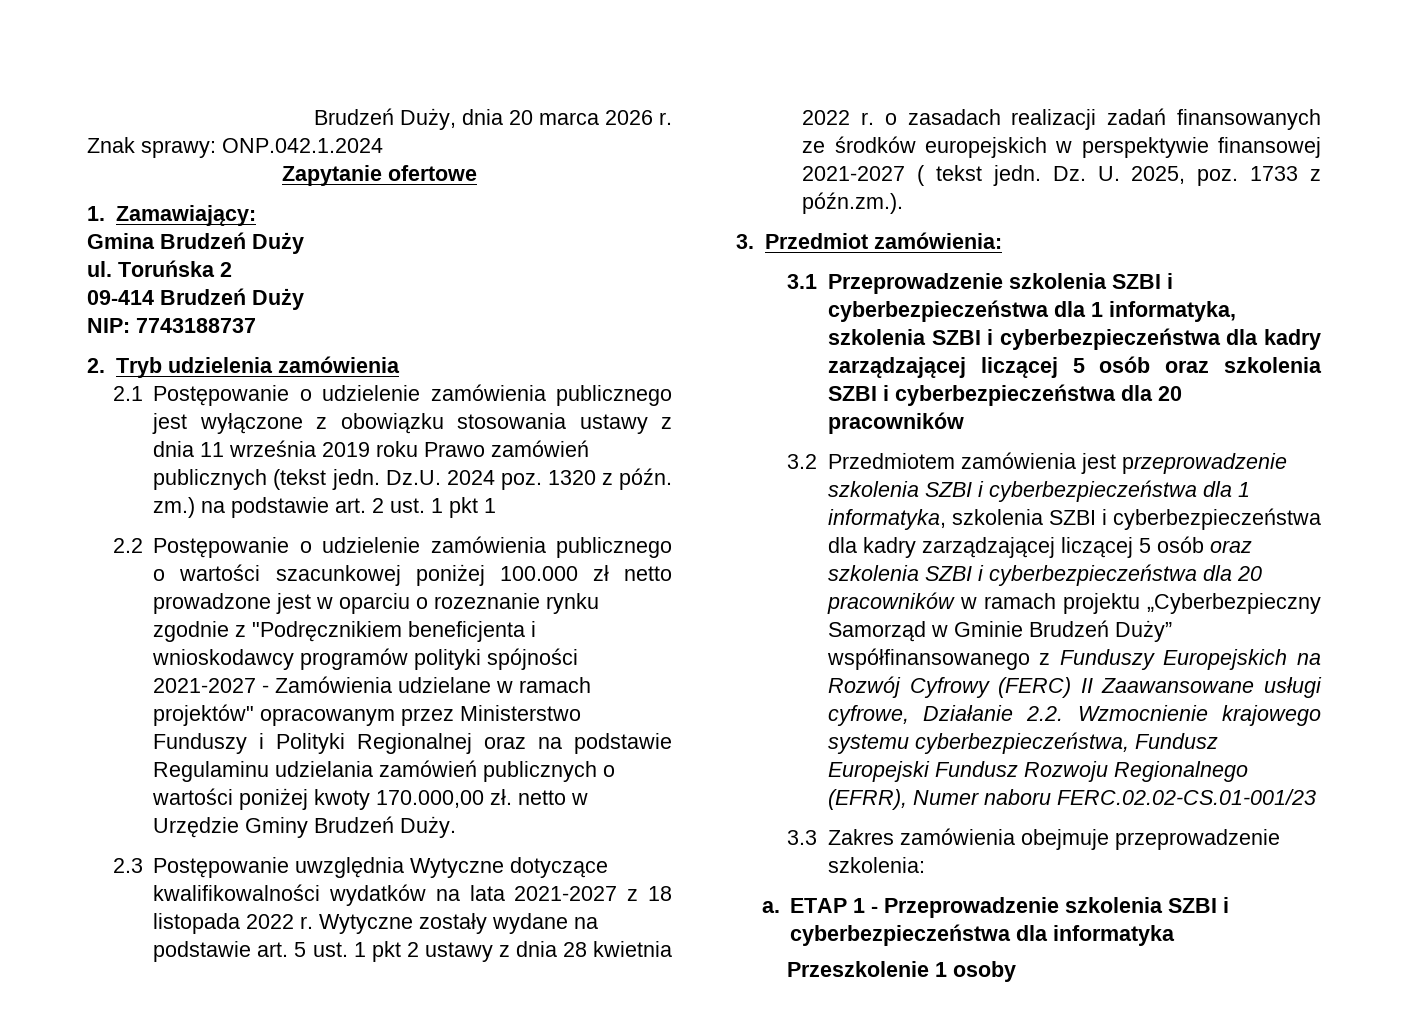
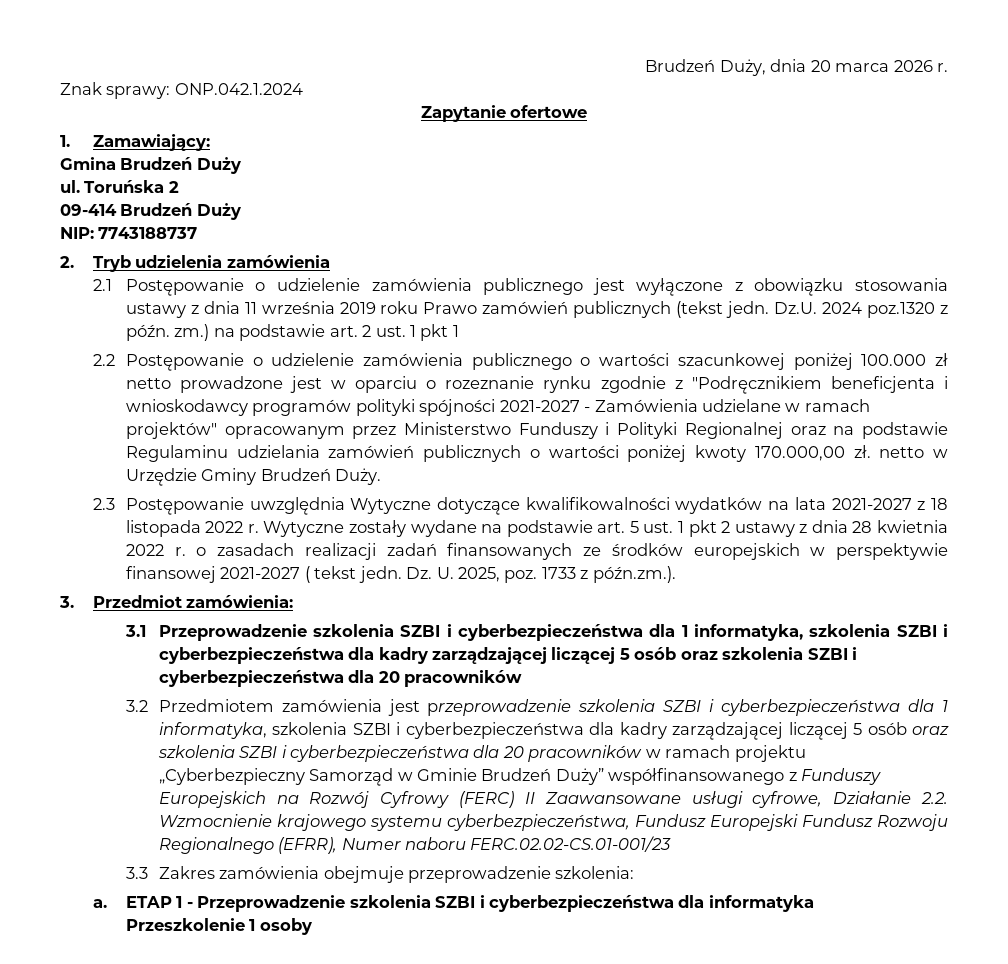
[500,470,596,490] poz. 1320 -> [867,302,936,318] poz.1320

